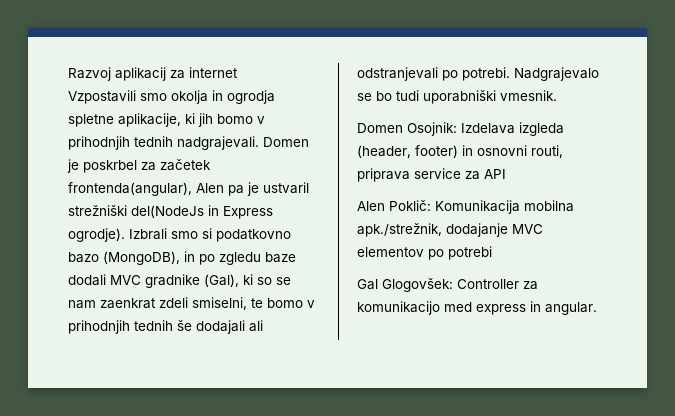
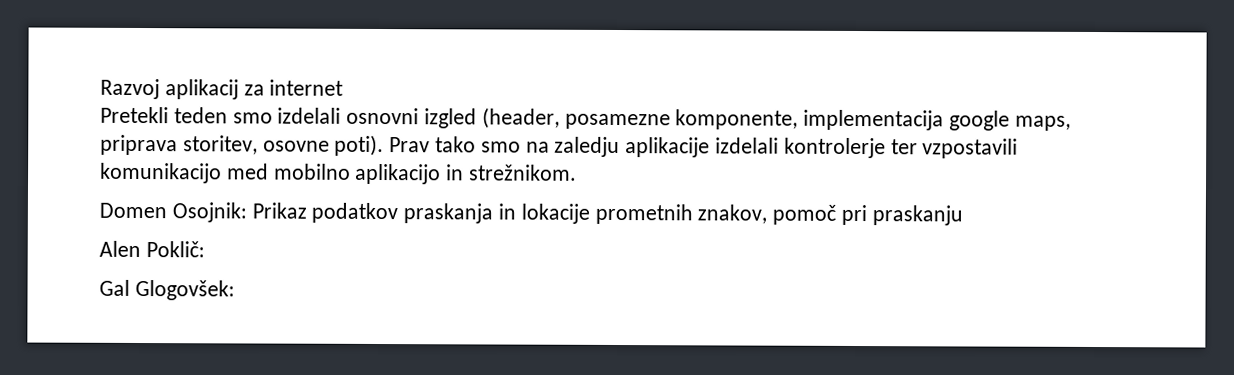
[68,90,275,104] [68,113,265,127] [68,136,309,150] [67,159,211,173] [68,182,309,196] [68,205,273,219] [68,228,291,242] [68,251,296,265] [68,274,291,288] [68,297,315,310] [68,320,263,334] [357,67,599,81] [357,90,557,104] [357,122,564,136] [357,145,563,158] [357,168,506,182] [357,200,574,214] [357,223,543,237] [357,246,492,260] [357,278,538,292] [357,301,597,315] Vzpostavili smo okolja in ogrodja spletne aplikacije, ki jih bomo v prihodnjih tednih nadgrajevali. Domen je poskrbel za začetek frontenda(angular), Alen pa je ustvaril strežniški del(NodeJs in Express ogrodje). Izbrali smo si podatkovno bazo (MongoDB), in po zgledu baze dodali MVC gradnike (Gal), ki so se nam zaenkrat zdeli smiselni, te bomo v prihodnjih tednih še dodajali ali odstranjevali po potrebi. Nadgrajevalo se bo tudi uporabniški vmesnik. // Domen Osojnik: Izdelava izgleda (header, footer) in osnovni routi, priprava service za API // Alen Poklič: Komunikacija mobilna apk./strežnik, dodajanje MVC elementov po potrebi // Gal Glogovšek: Controller za komunikacijo med express in angular. -> [100,106,1071,131] [100,134,1019,159] [100,162,578,185] [99,202,963,226] [99,240,205,258] [99,279,235,301] Pretekli teden smo izdelali osnovni izgled (header, posamezne komponente, implementacija google maps, priprava storitev, osovne poti). Prav tako smo na zaledju aplikacije izdelali kontrolerje ter vzpostavili komunikacijo med mobilno aplikacijo in strežnikom. // Domen Osojnik: Prikaz podatkov praskanja in lokacije prometnih znakov, pomoč pri praskanju // Alen Poklič: // Gal Glogovšek:

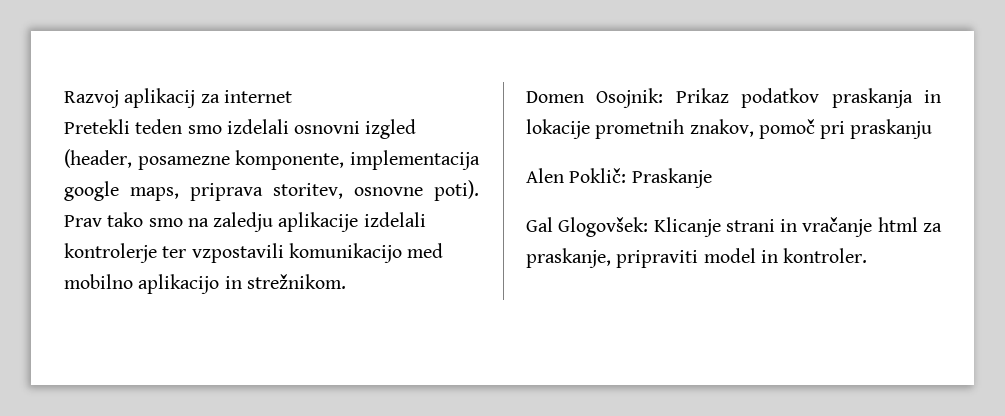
[262,140,330,152] osovne -> [354,187,423,196] osnovne
(205, 249) none -> [631,168,712,188] Praskanje
(235, 290) none -> [653,217,942,237] [526,248,868,268] Klicanje strani in vračanje html za praskanje, pripraviti model in kontroler.

